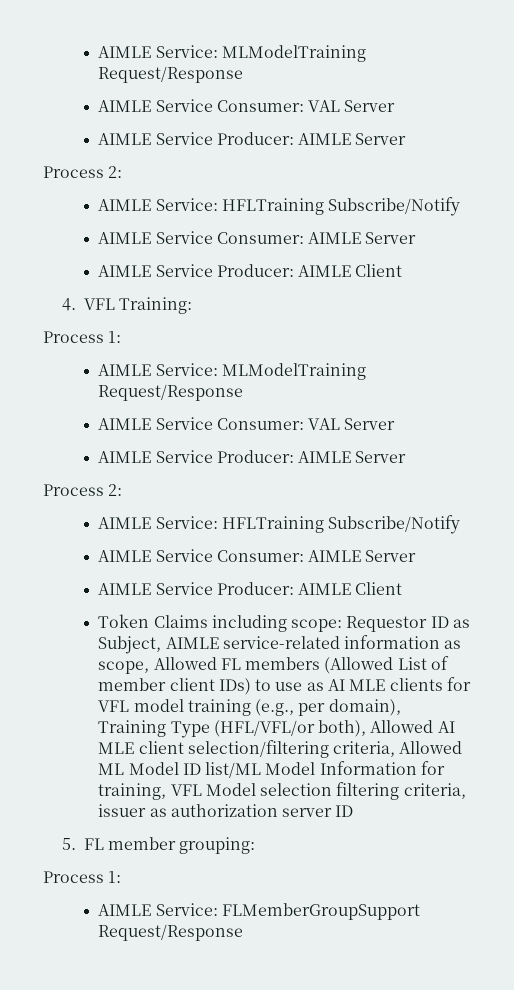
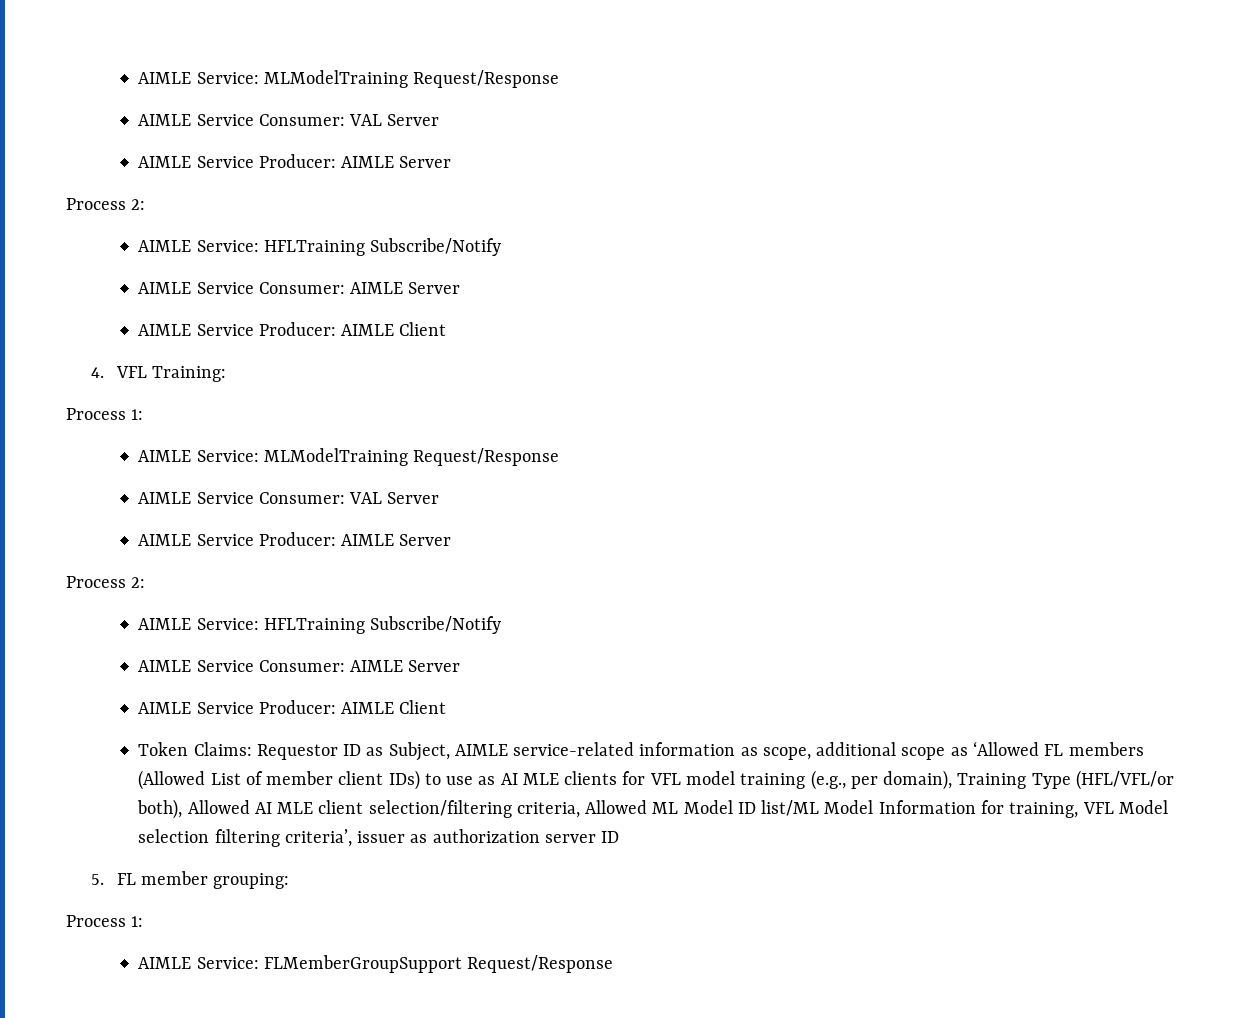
[153,615,343,632] Claims including scope: -> [193,742,252,756] Claims:
[153,657,217,670] Allowed -> [816,741,1039,760] additional scope as ‘Allowed
[403,783,466,799] criteria, -> [284,829,352,847] criteria’,

